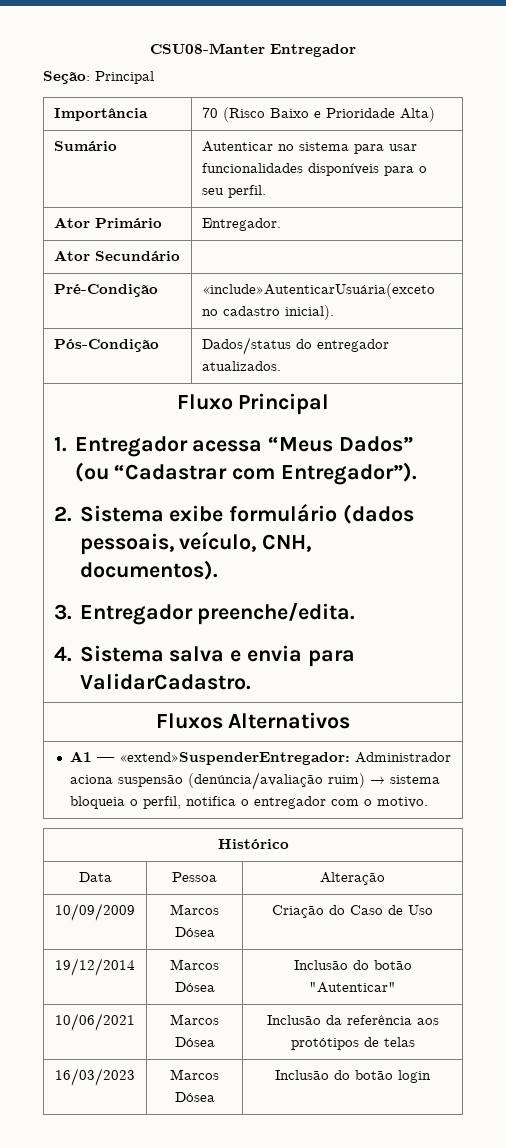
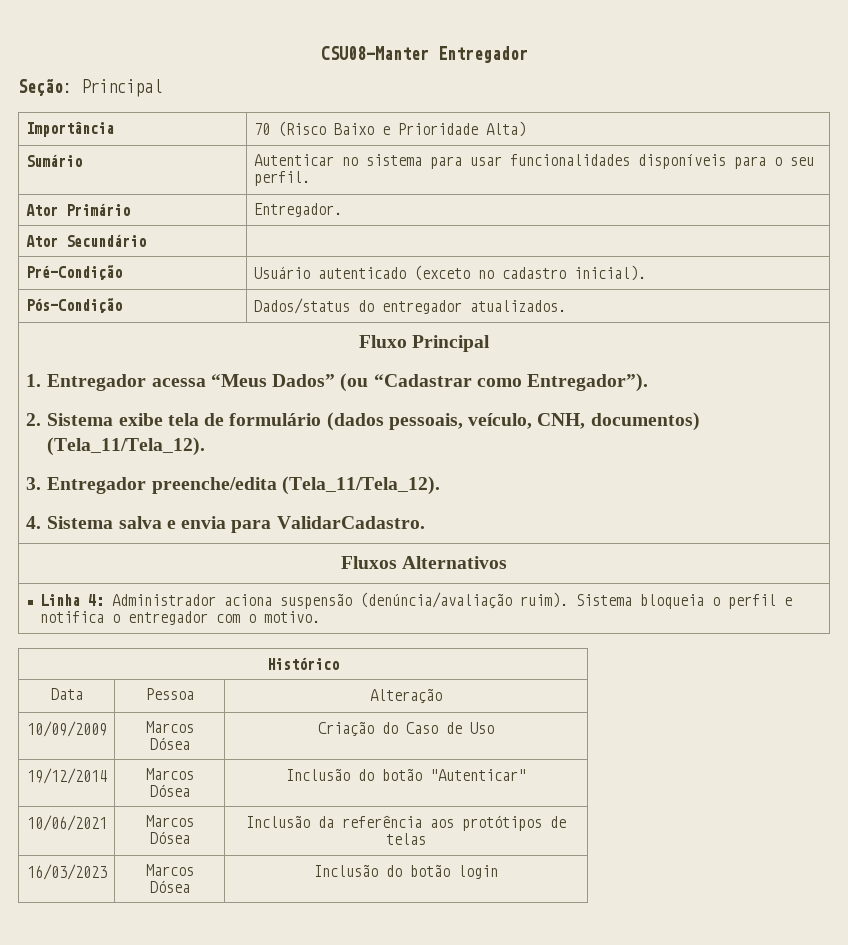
[202,283,436,298] «include»AutenticarUsuária(exceto -> [253,265,470,281] Usuário autenticado (exceto
[232,468,276,480] com -> [476,378,522,387] como
(224, 513) none -> [167,413,225,426] tela de
[79,560,218,580] documentos). -> [590,412,700,431] [47,437,206,456] documentos) (Tela_11/Tela_12).
[197,602,356,625] preenche/edita. -> [151,476,440,495] preenche/edita (Tela_11/Tela_12).
[70,751,351,765] A1 — «extend»SuspenderEntregador: -> [39,594,104,606] Linha 4:
[328,773,441,788] [70,796,182,809] ruim) → sistema bloqueia o perfil, -> [519,592,792,609] ruim). Sistema bloqueia o perfil e

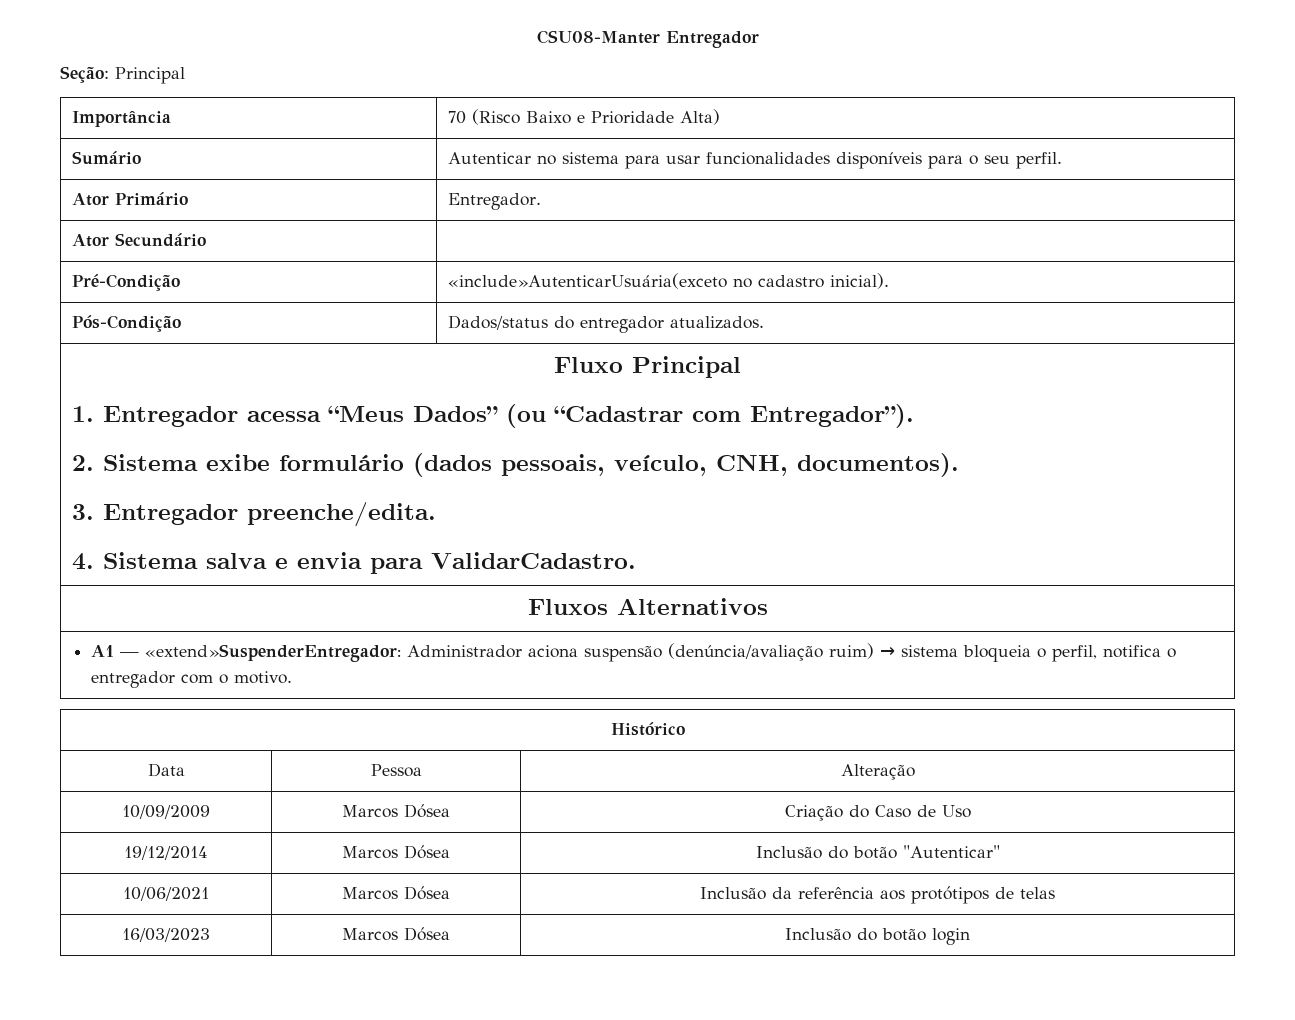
[253,265,470,281] Usuário autenticado (exceto -> [447,273,727,289] «include»AutenticarUsuária(exceto
[476,378,522,387] como -> [691,411,741,422] com
[167,413,225,426] tela de -> (270, 462) none
[590,412,700,431] [47,437,206,456] documentos) (Tela_11/Tela_12). -> [796,453,959,477] documentos).
[151,476,440,495] preenche/edita (Tela_11/Tela_12). -> [246,502,436,527] preenche/edita.
[39,594,104,606] Linha 4: -> [91,644,402,662] A1 — «extend»SuspenderEntregador:
[519,592,792,609] ruim). Sistema bloqueia o perfil e -> [829,643,1098,662] ruim) → sistema bloqueia o perfil,

